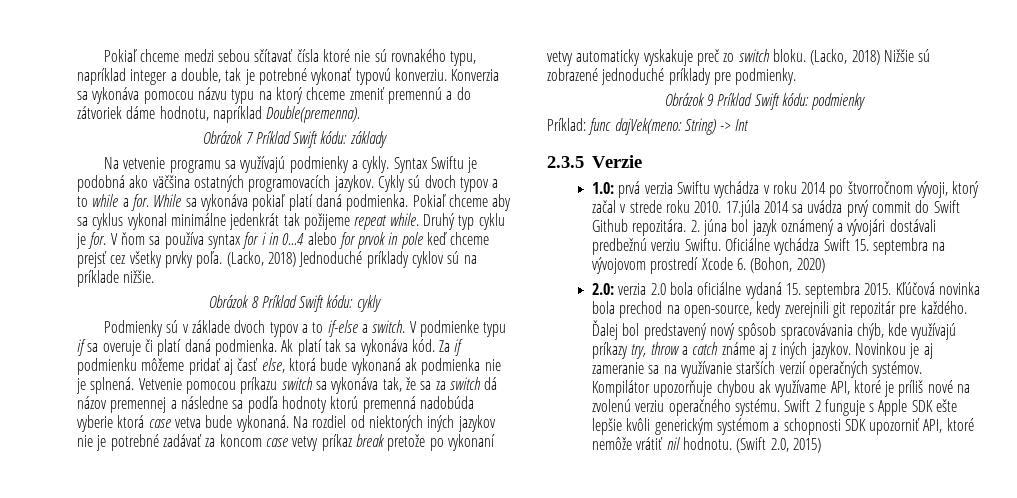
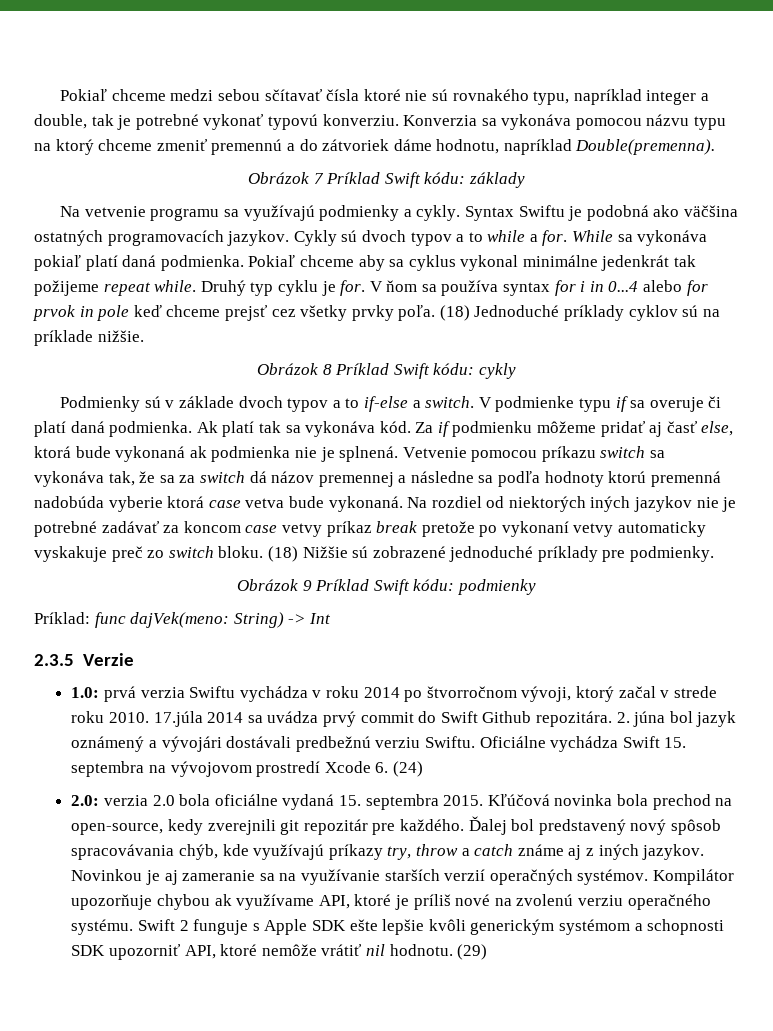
[226,251,296,267] (Lacko, 2018) -> [439,305,470,321] (18)
[810,49,880,65] (Lacko, 2018) -> [267,546,298,562] (18)
[750,257,825,273] (Bohon, 2020) -> [392,761,423,777] (24)
[736,437,821,453] (Swift 2.0, 2015) -> [457,944,488,960] (29)

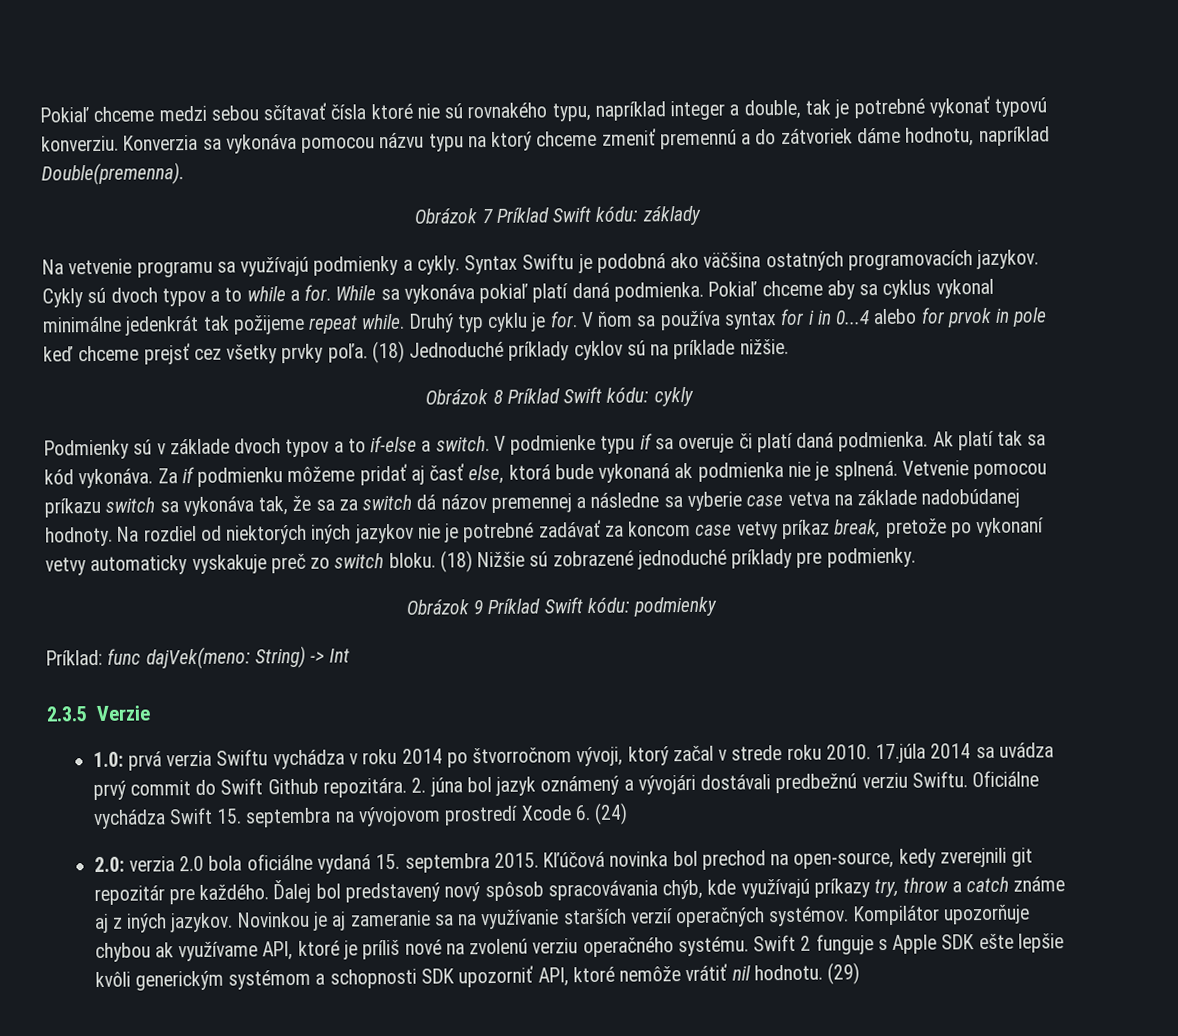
[305,421,411,437] vykonáva kód. -> [44,468,154,489] kód vykonáva.
[498,471,721,487] [34,496,403,512] podľa hodnoty ktorú premenná nadobúda vyberie ktorá case vetva bude vykonaná. -> [686,488,1021,512] [45,526,113,547] vyberie case vetva na základe nadobúdanej hodnoty.
[376,521,418,533] break -> [834,519,882,539] break,
[616,794,648,806] bola -> [672,850,698,867] bol

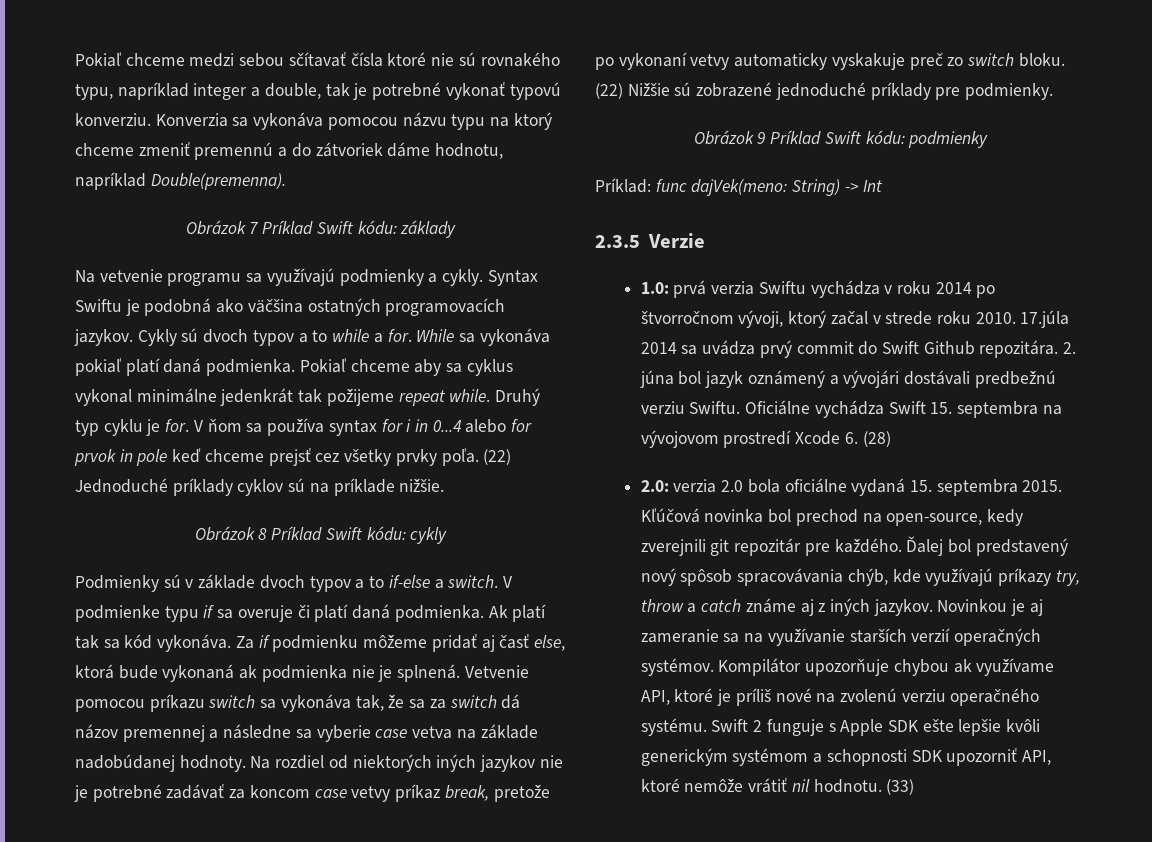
[371,340,405,364] (18) -> [483,449,512,465] (22)
[439,550,473,573] (18) -> [595,83,623,99] (22)
[594,802,629,825] (24) -> [862,431,891,447] (28)
[827,962,861,985] (29) -> [886,779,915,795] (33)

